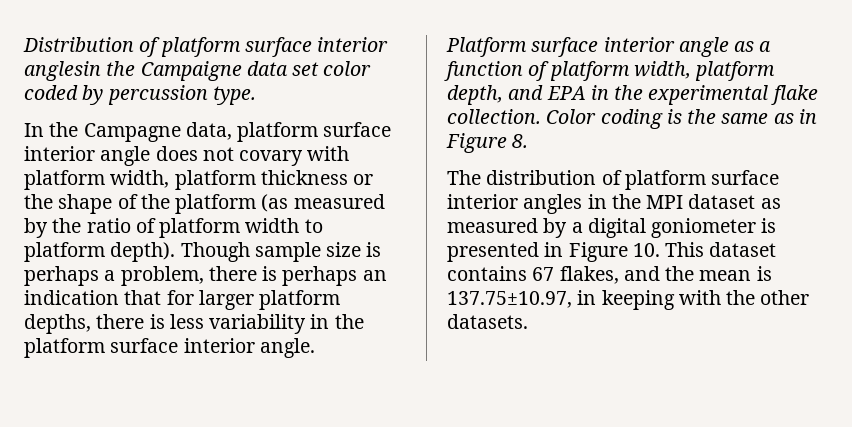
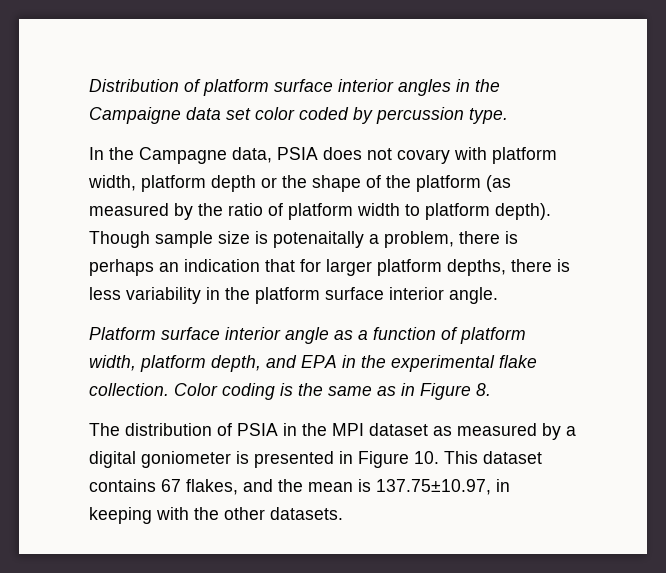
[24,61,101,81] anglesin -> [398,79,470,96] angles in
[237,122,392,142] [24,146,151,166] platform surface interior angle -> [277,147,318,160] PSIA
[260,170,348,185] thickness -> [211,175,256,192] depth
[24,266,99,286] perhaps -> [273,231,364,248] potenaitally
[624,170,780,190] [447,194,583,214] platform surface interior angles -> [237,423,278,436] PSIA

